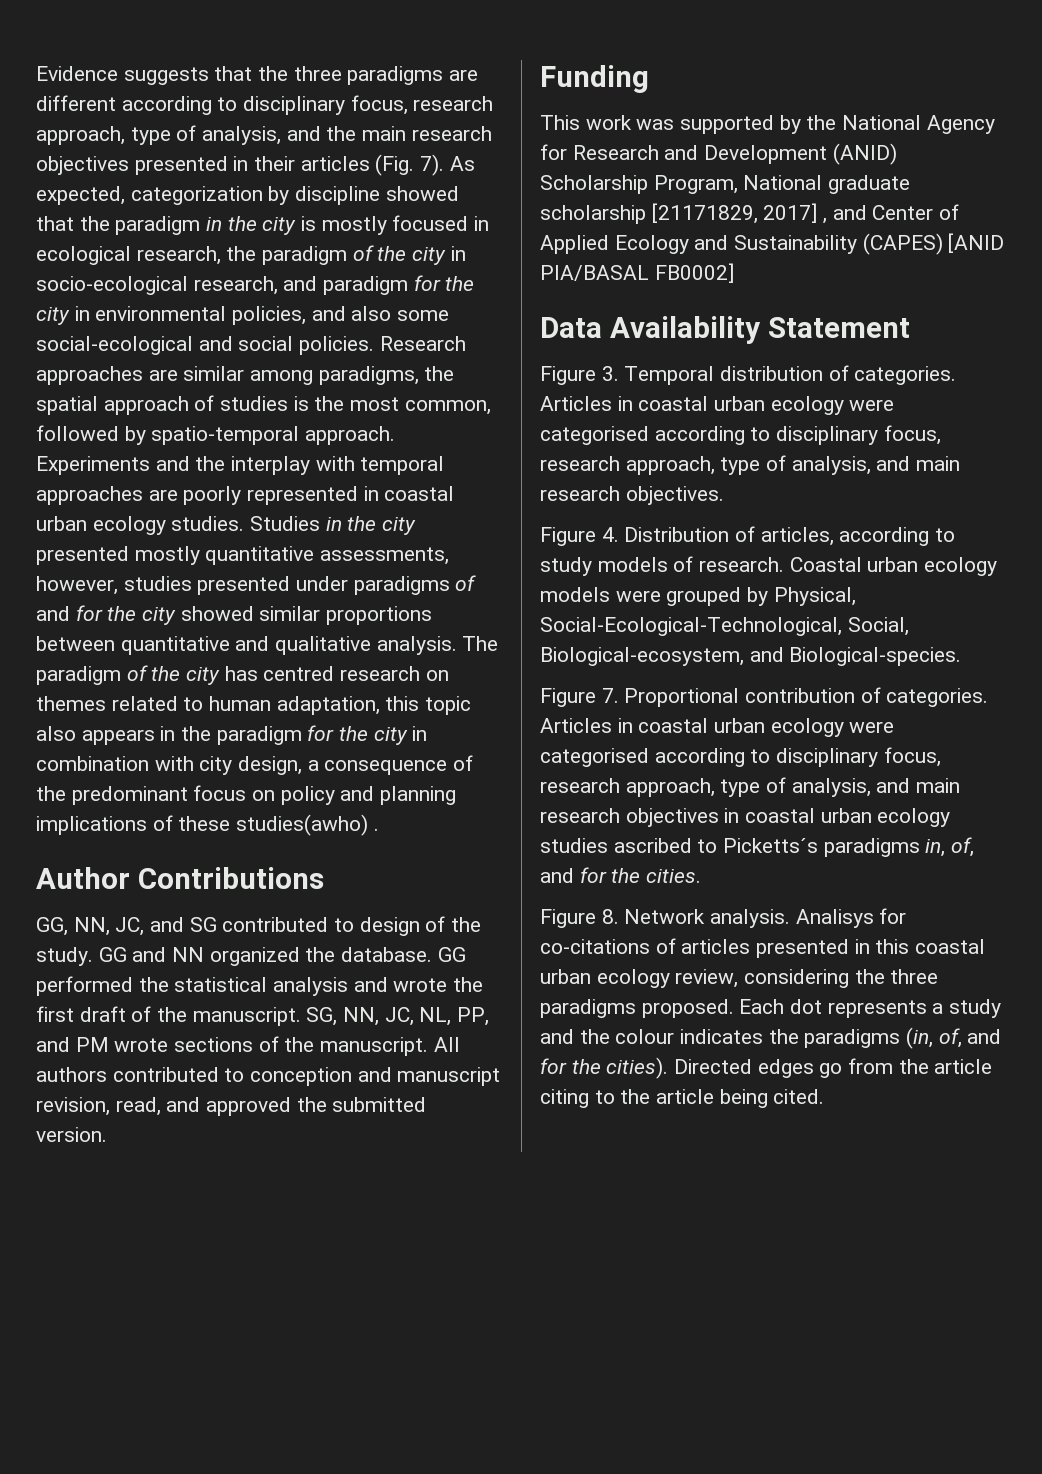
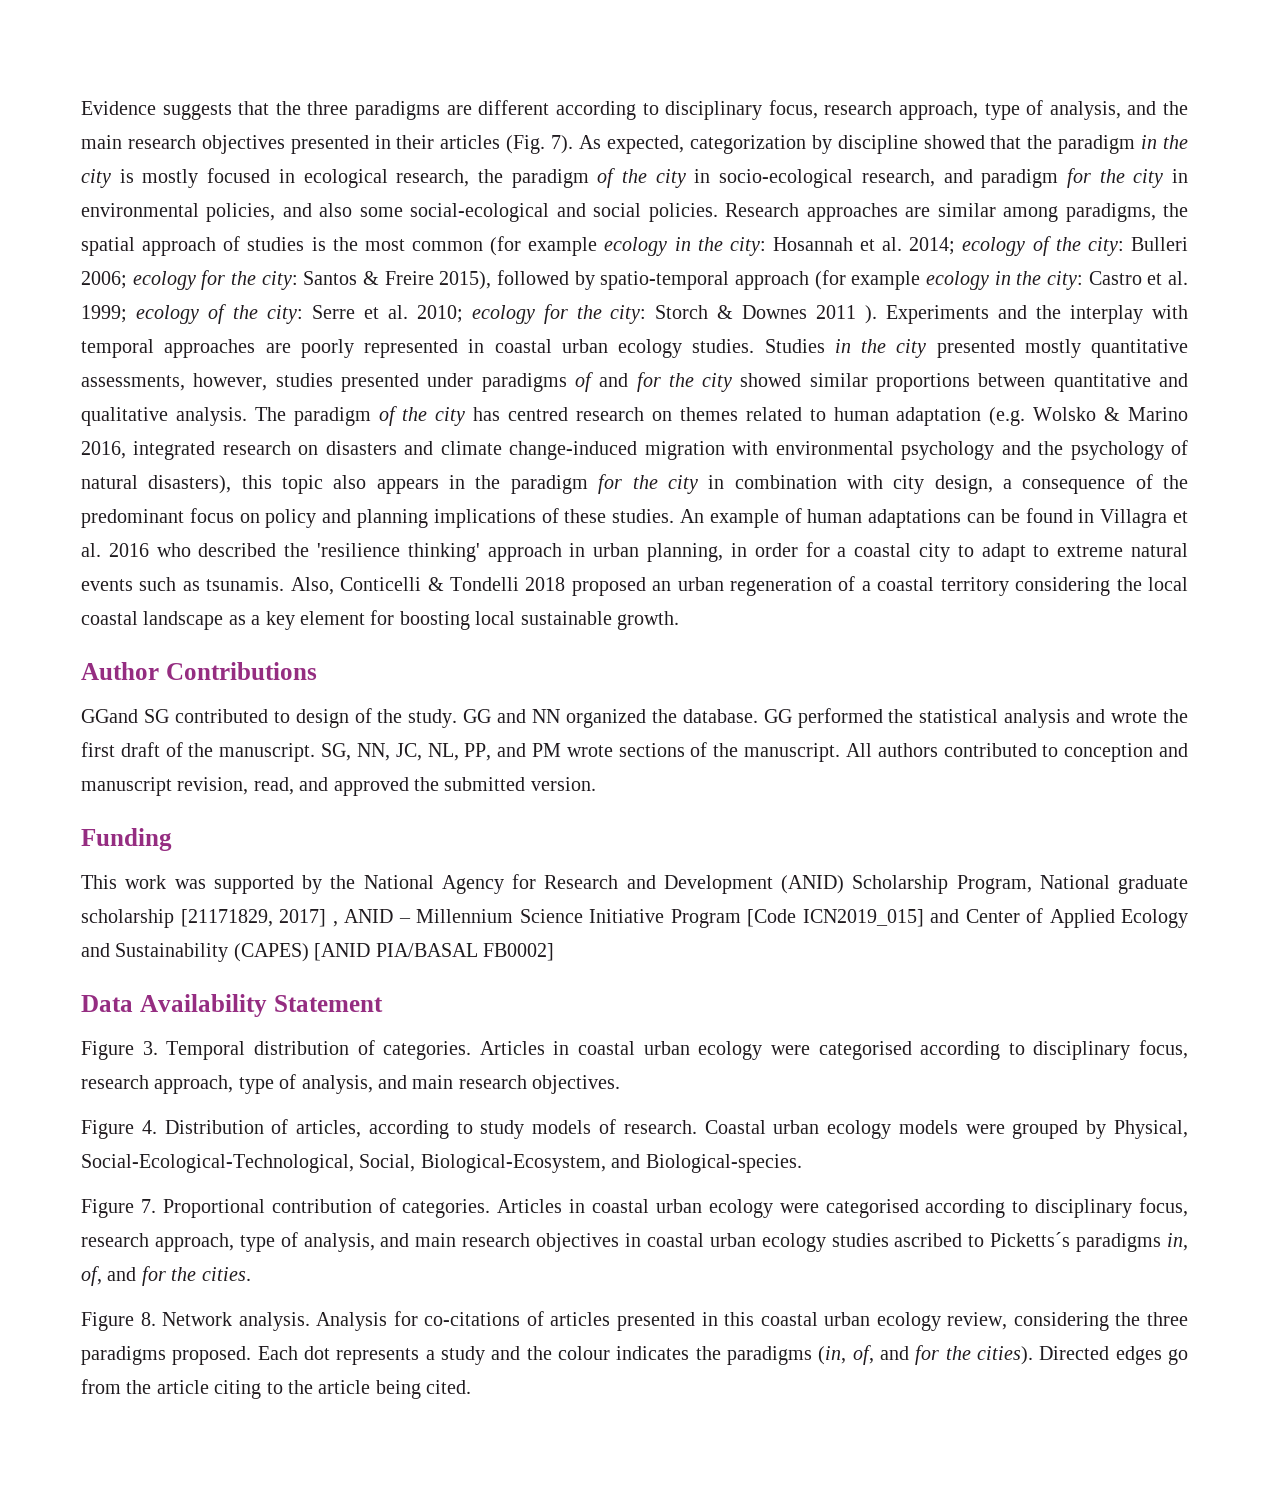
[404,400,491,415] [36,425,396,445] common, followed by spatio-temporal approach. -> [411,236,1188,256] [81,270,1188,290] [81,304,878,324] common (for example ecology in the city: Hosannah et al. 2014; ecology of the city: Bulleri 2006; ecology for the city: Santos & Freire 2015), followed by spatio-temporal approach (for example ecology in the city: Castro et al. 1999; ecology of the city: Serre et al. 2010; ecology for the city: Storch & Downes 2011 ).
[276,696,380,715] adaptation, -> [896,407,1189,426] [81,440,1189,460] [81,475,232,494] adaptation (e.g. Wolsko & Marino 2016, integrated research on disasters and climate change-induced migration with environmental psychology and the psychology of natural disasters),
[236,814,379,836] [36,867,324,889] [36,917,185,936] studies(awho) . // Author Contributions // GG, NN, JC, and -> [612,508,1188,528] [81,542,1189,562] [81,576,1188,596] [81,610,679,630] [81,662,317,680] [81,709,138,723] studies. An example of human adaptations can be found in Villagra et al. 2016 who described the 'resilience thinking' approach in urban planning, in order for a coastal city to adapt to extreme natural events such as tsunamis. Also, Conticelli & Tondelli 2018 proposed an urban regeneration of a coastal territory considering the local coastal landscape as a key element for boosting local sustainable growth. // Author Contributions // GGand
(828, 221) none -> [344,909,924,928] ANID – Millennium Science Initiative Program [Code ICN2019_015]
[540,647,744,666] Biological-ecosystem, -> [420,1154,606,1173] Biological-Ecosystem,
[795,909,874,928] Analisys -> [316,1312,388,1331] Analysis

